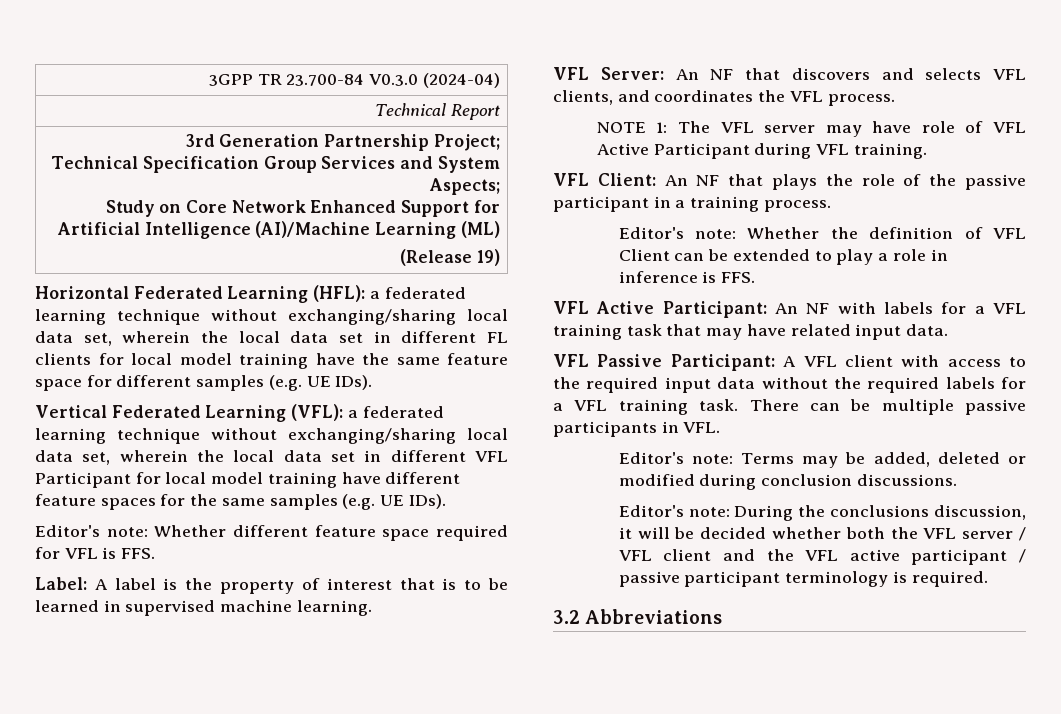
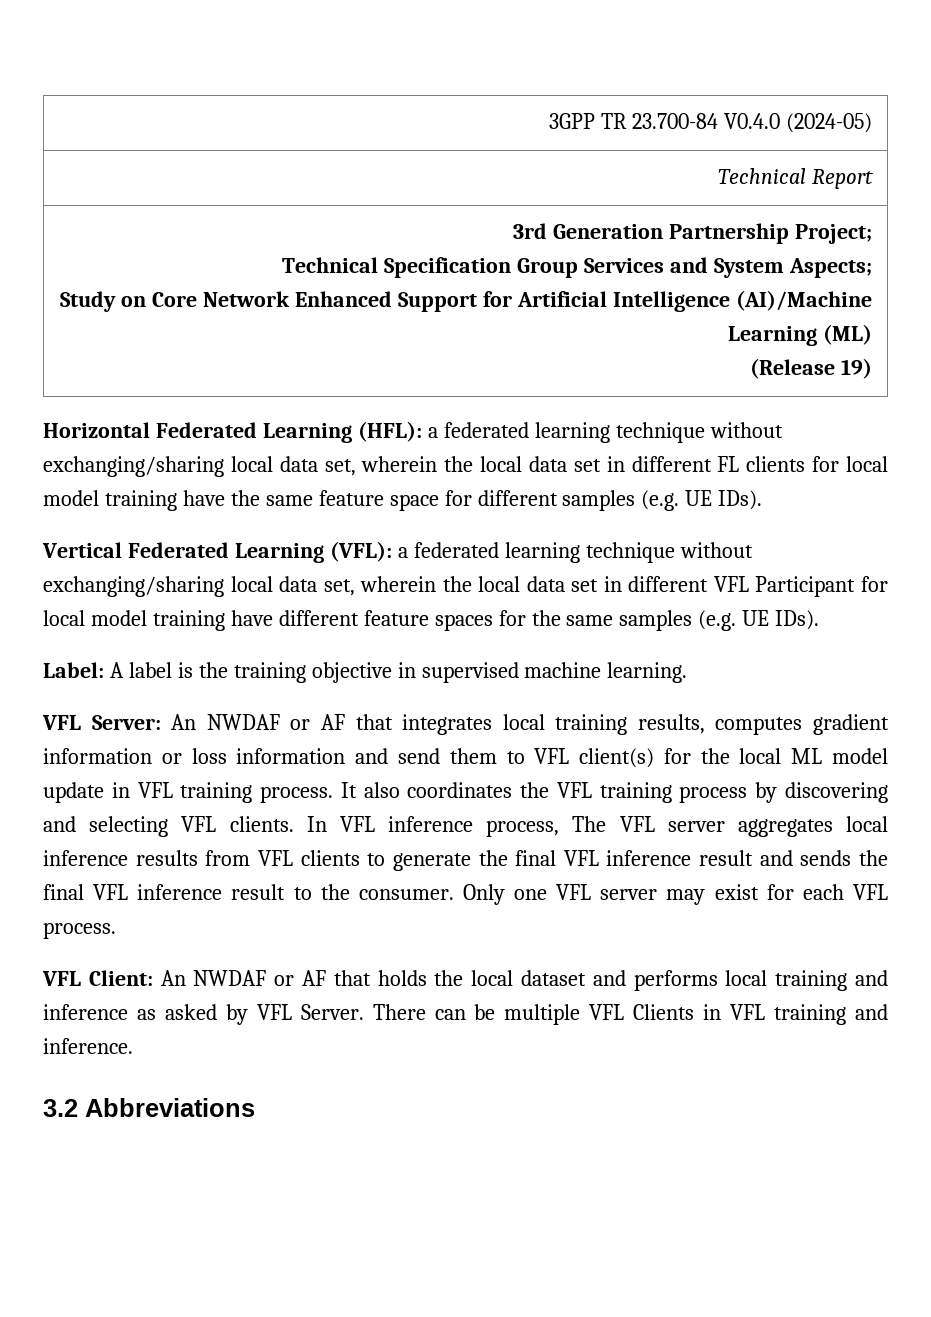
[369,73,500,88] V0.3.0 (2024-04) -> [723,113,872,133] V0.4.0 (2024-05)
[35,525,509,541] [35,547,156,559] // Editor's note: Whether different feature space required for VFL is FFS. -> (820, 620) none
[220,578,508,594] [35,600,99,612] property of interest that is to be learned -> [233,662,392,683] training objective
[710,68,1026,80] [553,90,895,106] [596,121,1026,137] [596,143,927,159] [553,173,1026,190] [553,196,831,212] [618,227,1026,239] [618,249,948,265] [618,271,756,283] [553,301,1026,318] [553,324,949,340] [553,354,1026,371] [553,377,1026,393] [553,399,1026,415] [553,421,721,437] [618,452,1026,468] [618,474,957,490] [618,505,1026,521] [618,527,1026,541] [618,549,1026,565] [618,571,988,587] NF that discovers and selects VFL clients, and coordinates the VFL process. // NOTE 1: The VFL server may have role of VFL Active Participant during VFL training. // VFL Client: An NF that plays the role of the passive participant in a training process. // Editor's note: Whether the definition of VFL Client can be extended to play a role in inference is FFS. // VFL Active Participant: An NF with labels for a VFL training task that may have related input data. // VFL Passive Participant: A VFL client with access to the required input data without the required labels for a VFL training task. There can be multiple passive participants in VFL. // Editor's note: Terms may be added, deleted or modified during conclusion discussions. // Editor's note: During the conclusions discussion, it will be decided whether both the VFL server / VFL client and the VFL active participant / passive participant terminology is required. -> [206,714,890,735] [43,748,889,768] [43,782,888,803] [43,816,888,837] [43,850,888,871] [43,884,888,905] [43,922,116,939] [42,970,888,991] [43,1004,888,1025] [43,1038,133,1054] NWDAF or AF that integrates local training results, computes gradient information or loss information and send them to VFL client(s) for the local ML model update in VFL training process. It also coordinates the VFL training process by discovering and selecting VFL clients. In VFL inference process, The VFL server aggregates local inference results from VFL clients to generate the final VFL inference result and sends the final VFL inference result to the consumer. Only one VFL server may exist for each VFL process. // VFL Client: An NWDAF or AF that holds the local dataset and performs local training and inference as asked by VFL Server. There can be multiple VFL Clients in VFL training and inference.

